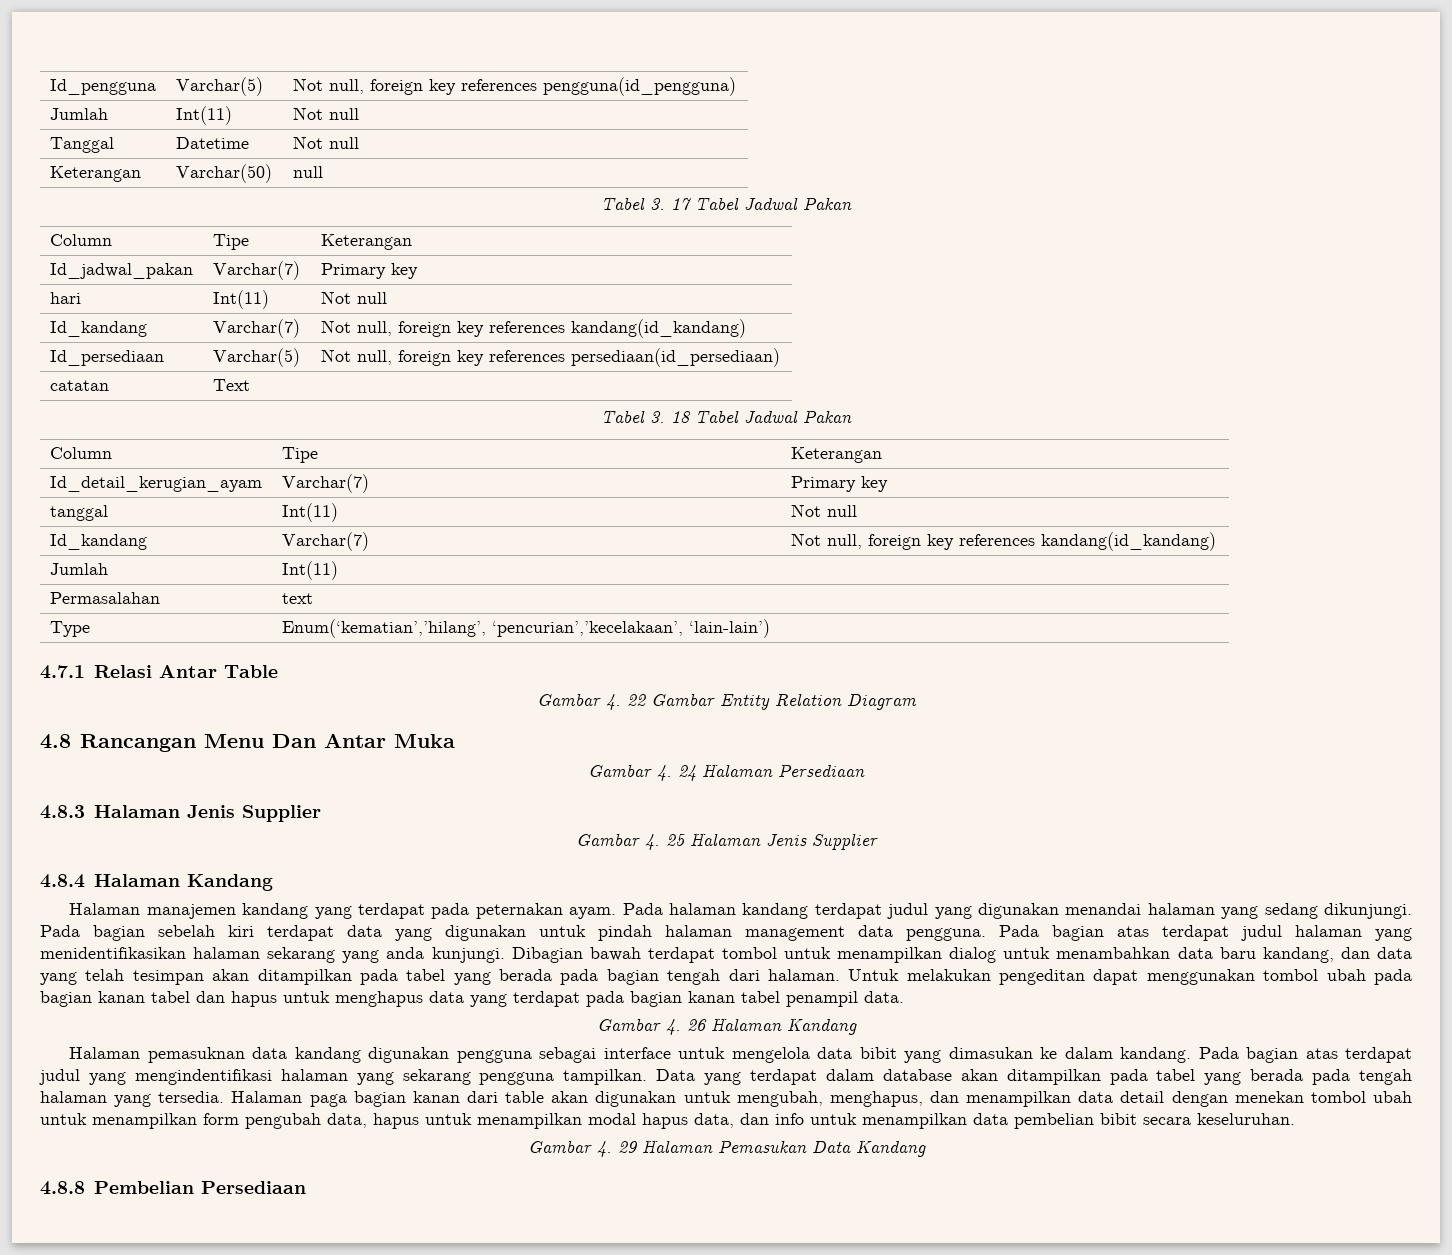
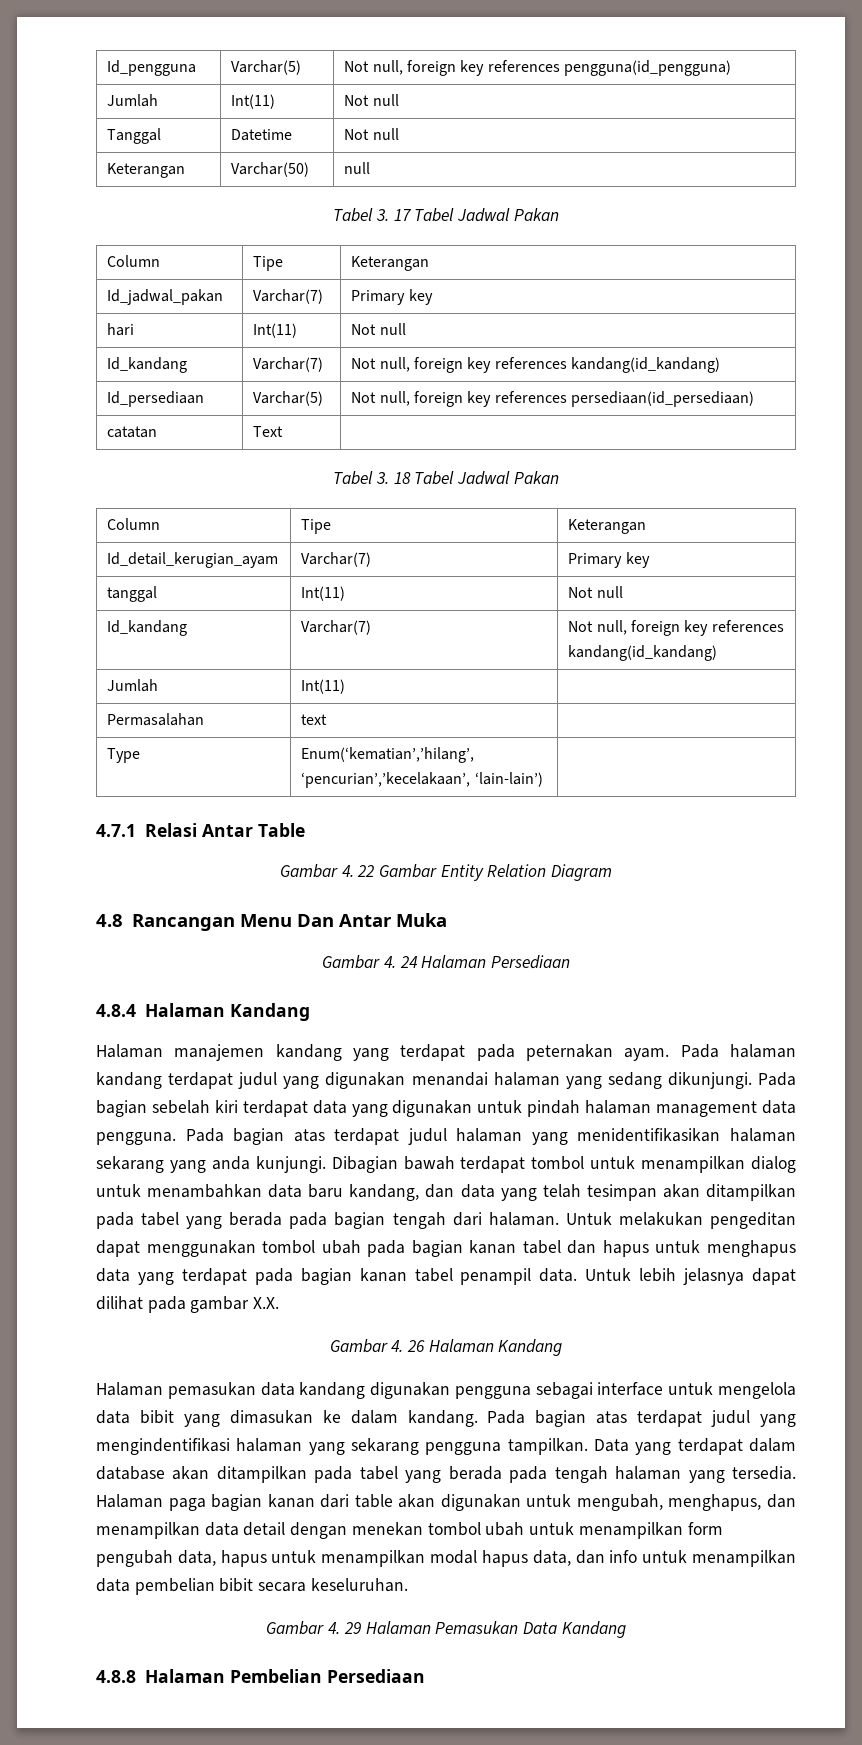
[40,805,321,822] [575,833,878,850] // 4.8.3 Halaman Jenis Supplier // Gambar 4. 25 Halaman Jenis Supplier -> (570, 962) none
(904, 997) none -> [585,1268,796,1285] [96,1296,280,1313] Untuk lebih jelasnya dapat dilihat pada gambar X.X.
[147,1047,245,1063] pemasuknan -> [167,1382,256,1399] pemasukan
(85, 1188) none -> [144,1669,225,1683] Halaman

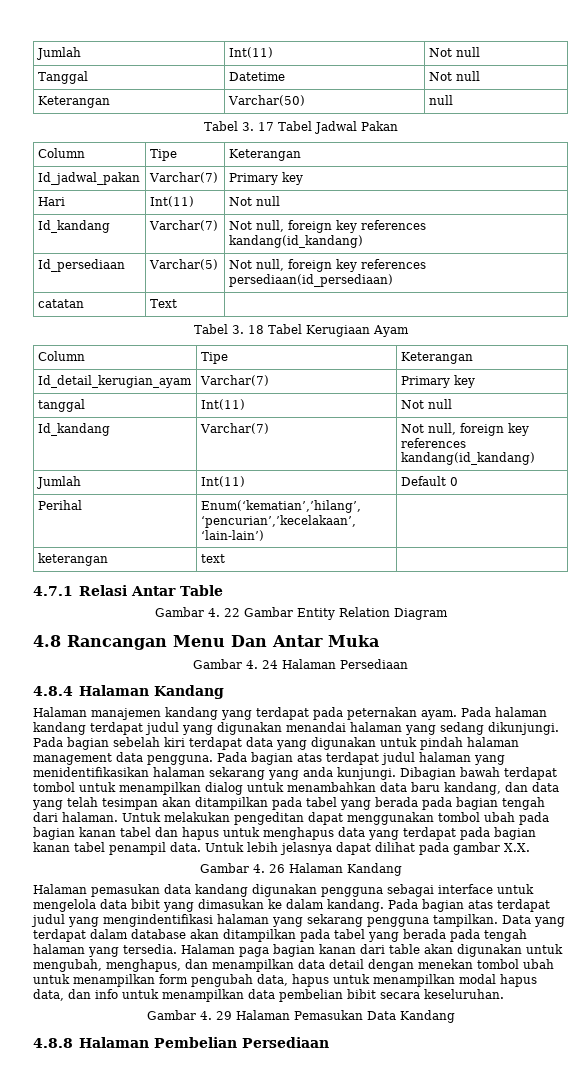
[107,60,197,76] [231,60,302,75] [344,60,731,76] Id_pengguna | Varchar(5) | Not null, foreign key references pengguna(id_pengguna) // -> (35, 53) none
[107,323,135,336] hari -> [37,197,65,206] Hari
[457,471,559,485] Jadwal Pakan -> [305,325,409,337] Kerugiaan Ayam
[107,713,205,726] [301,714,328,725] [107,748,141,763] // Permasalahan | text | // Type -> [400,476,458,486] [37,500,82,510] Default 0 // Perihal
(543, 779) none -> [37,553,108,566] [200,554,225,563] // keterangan | text |

